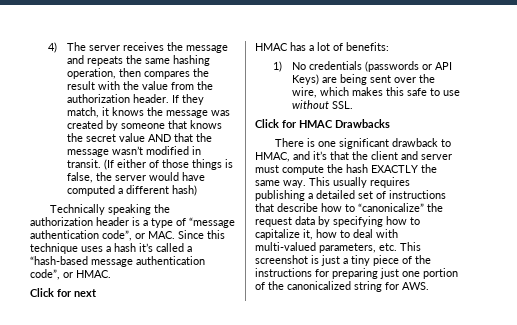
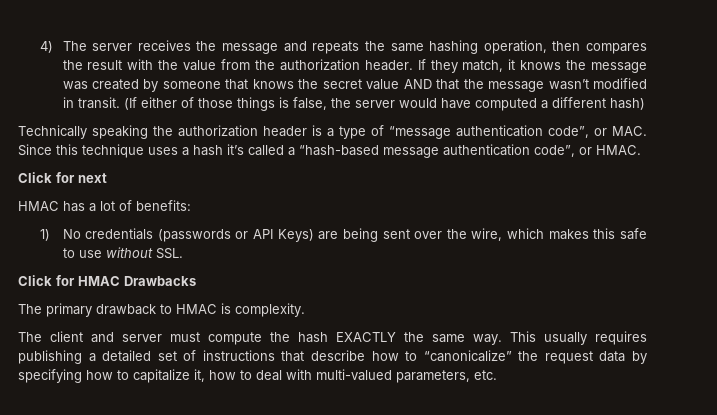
[275,138,452,149] [255,151,368,162] There is one significant drawback to HMAC, and it’s that the -> [18,303,305,317] [18,332,42,342] The primary drawback to HMAC is complexity. // The
[400,242,421,251] [255,255,431,266] [255,268,458,279] [255,281,429,292] This screenshot is just a tiny piece of the instructions for preparing just one portion of the canonicalized string for AWS. -> (497, 375) none

